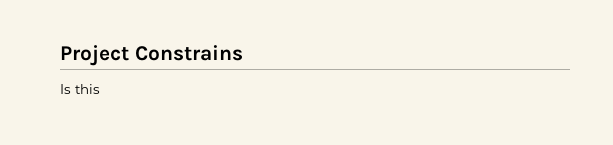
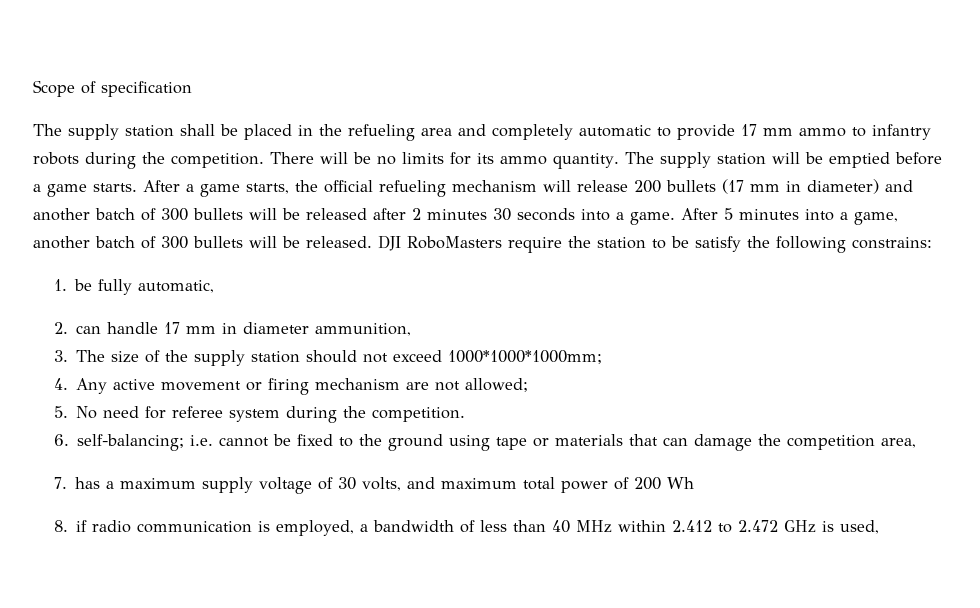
[60,45,243,66] [60,84,100,94] Project Constrains // Is this -> [33,80,192,97] [33,124,931,141] [33,152,942,169] [33,179,913,197] [33,208,898,225] [33,235,932,253] [53,279,214,295] [53,322,411,336] [53,350,602,366] [53,378,528,395] [53,406,465,423] [53,434,916,451] [53,477,694,494] [53,520,879,536] Scope of specification // The supply station shall be placed in the refueling area and completely automatic to provide 17 mm ammo to infantry robots during the competition. There will be no limits for its ammo quantity. The supply station will be emptied before a game starts. After a game starts, the official refueling mechanism will release 200 bullets (17 mm in diameter) and another batch of 300 bullets will be released after 2 minutes 30 seconds into a game. After 5 minutes into a game, another batch of 300 bullets will be released. DJI RoboMasters require the station to be satisfy the following constrains: // 1. be fully automatic, // 2. can handle 17 mm in diameter ammunition, // 3. The size of the supply station should not exceed 1000*1000*1000mm; // 4. Any active movement or firing mechanism are not allowed; // 5. No need for referee system during the competition. // 6. self-balancing; i.e. cannot be fixed to the ground using tape or materials that can damage the competition area, // 7. has a maximum supply voltage of 30 volts, and maximum total power of 200 Wh // 8. if radio communication is employed, a bandwidth of less than 40 MHz within 2.412 to 2.472 GHz is used,

